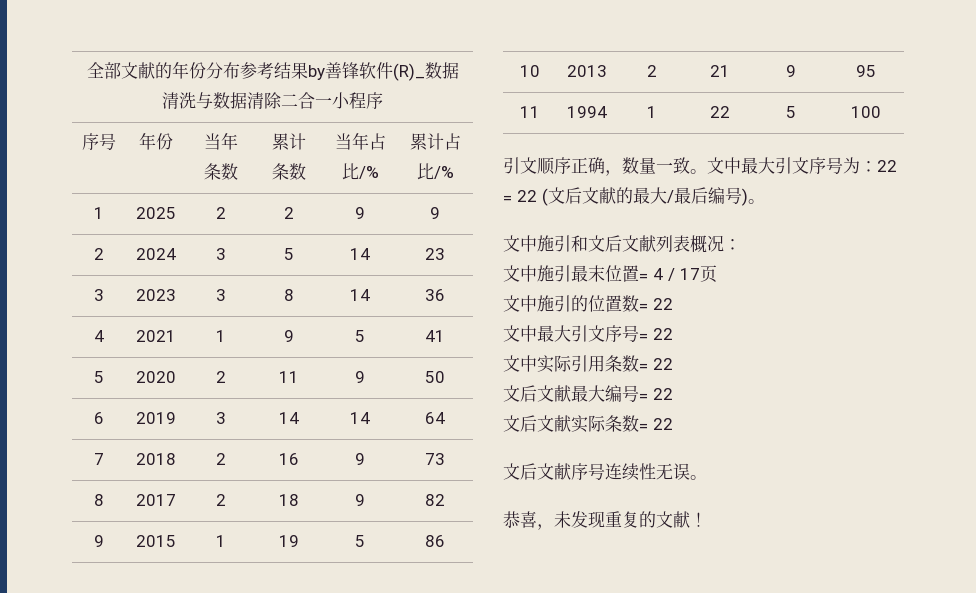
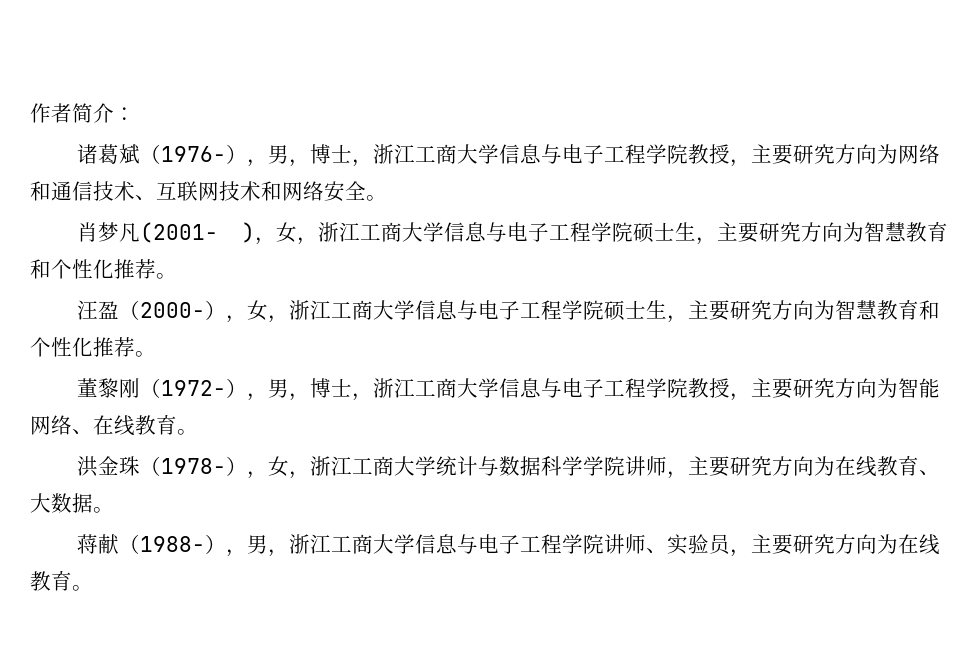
[86,61,459,81] [162,92,383,109] [82,133,116,150] [139,132,173,150] [203,132,238,150] [203,163,238,180] [271,133,306,150] [271,163,306,180] [334,132,386,150] [341,163,379,180] [409,133,461,150] [416,163,454,180] [94,207,104,219] [136,207,176,219] [215,207,226,219] [283,207,294,219] [355,207,365,219] [430,207,440,219] [94,248,104,260] [136,248,176,260] [215,248,226,260] [283,248,294,260] [350,248,370,260] [425,248,445,260] [94,289,104,301] [136,289,176,301] [215,289,226,301] [283,289,294,301] [350,289,370,301] [425,289,445,301] [94,330,104,342] [136,330,176,342] [215,330,226,342] [283,330,294,342] [355,330,365,342] [425,330,445,342] [94,371,104,383] [136,371,176,383] [215,371,226,383] [278,371,299,383] [355,371,365,383] [425,371,445,383] [94,412,104,424] [136,412,176,424] [215,412,226,424] [278,412,299,424] [350,412,370,424] [425,412,445,424] [94,453,104,465] [136,453,176,465] [215,453,226,465] [278,453,299,465] [355,453,365,465] [425,453,445,465] [94,494,104,506] [136,494,176,506] [215,494,226,506] [278,494,299,506] [355,494,365,506] [425,494,445,506] [94,535,104,547] [136,535,176,547] [215,535,226,547] [278,535,299,547] [355,535,365,547] [425,535,445,547] [520,65,540,77] [567,65,607,77] [646,65,657,77] [709,65,730,77] [786,65,796,77] [856,65,876,77] [520,106,540,118] [567,106,607,118] [646,106,657,118] [709,106,730,118] [786,106,796,118] [851,106,881,118] [503,157,897,176] [503,187,765,206] [503,235,741,253] [503,265,717,283] [503,295,673,312] [503,325,673,342] [503,355,673,373] [503,385,673,402] [503,415,673,433] [503,463,707,481] [503,511,707,530] 全部文献的年份分布参考结果by善锋软件(R)_数据清洗与数据清除二合一小程序 // 序号 | 年份 | 当年条数 | 累计条数 | 当年占比/% | 累计占比/% // 1 | 2025 | 2 | 2 | 9 | 9 // 2 | 2024 | 3 | 5 | 14 | 23 // 3 | 2023 | 3 | 8 | 14 | 36 // 4 | 2021 | 1 | 9 | 5 | 41 // 5 | 2020 | 2 | 11 | 9 | 50 // 6 | 2019 | 3 | 14 | 14 | 64 // 7 | 2018 | 2 | 16 | 9 | 73 // 8 | 2017 | 2 | 18 | 9 | 82 // 9 | 2015 | 1 | 19 | 5 | 86 // 10 | 2013 | 2 | 21 | 9 | 95 // 11 | 1994 | 1 | 22 | 5 | 100 // 引文顺序正确，数量一致。文中最大引文序号为：22 = 22 (文后文献的最大/最后编号)。 // 文中施引和文后文献列表概况： // 文中施引最末位置= 4 / 17页 // 文中施引的位置数= 22 // 文中最大引文序号= 22 // 文中实际引用条数= 22 // 文后文献最大编号= 22 // 文后文献实际条数= 22 // 文后文献序号连续性无误。 // 恭喜，未发现重复的文献！ -> [30,103,135,123] [76,144,940,167] [30,181,387,202] [76,222,948,245] [30,259,177,279] [76,300,940,323] [30,337,156,357] [76,378,940,401] [30,415,198,436] [76,456,940,479] [30,493,114,513] [76,534,940,557] [30,571,93,591] 作者简介： // 诸葛斌（1976−），男，博士，浙江工商大学信息与电子工程学院教授，主要研究方向为网络和通信技术、互联网技术和网络安全。 // 肖梦凡(2001− )，女，浙江工商大学信息与电子工程学院硕士生，主要研究方向为智慧教育和个性化推荐。 // 汪盈（2000−），女，浙江工商大学信息与电子工程学院硕士生，主要研究方向为智慧教育和个性化推荐。 // 董黎刚（1972−），男，博士，浙江工商大学信息与电子工程学院教授，主要研究方向为智能网络、在线教育。 // 洪金珠（1978−），女，浙江工商大学统计与数据科学学院讲师，主要研究方向为在线教育、大数据。 // 蒋献（1988−），男，浙江工商大学信息与电子工程学院讲师、实验员，主要研究方向为在线教育。

